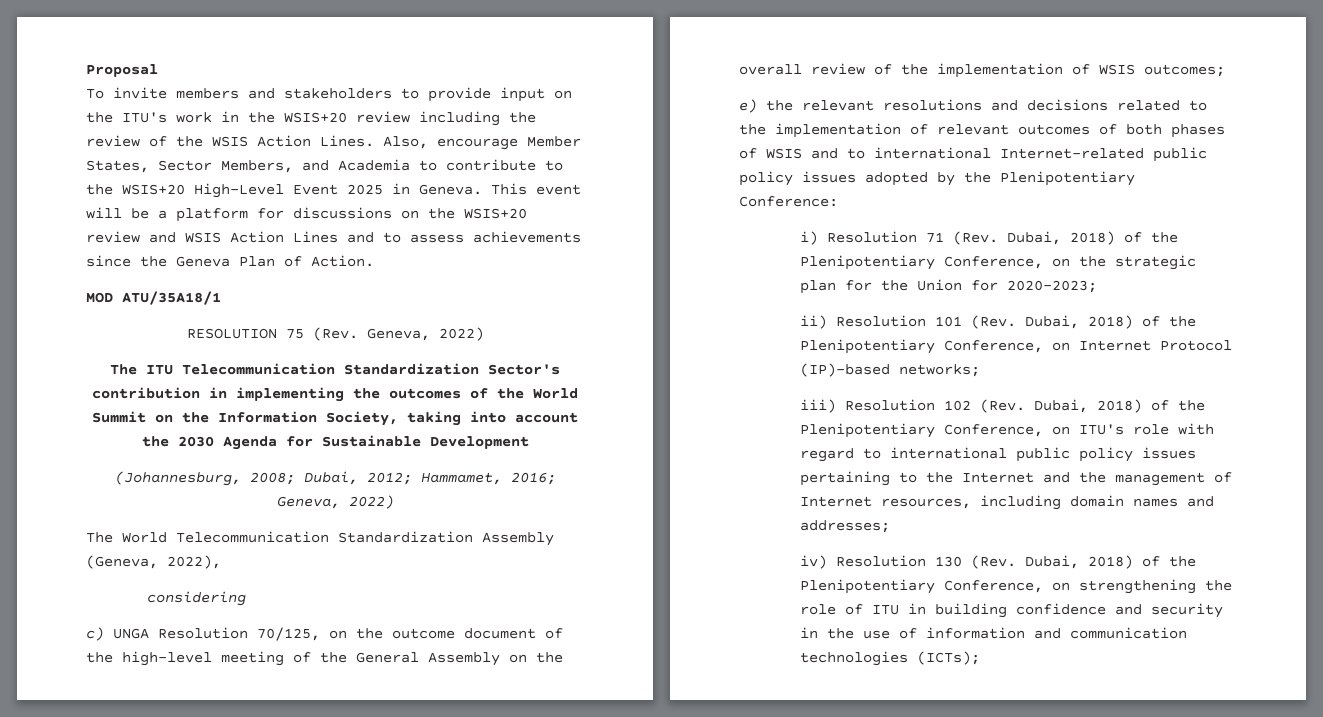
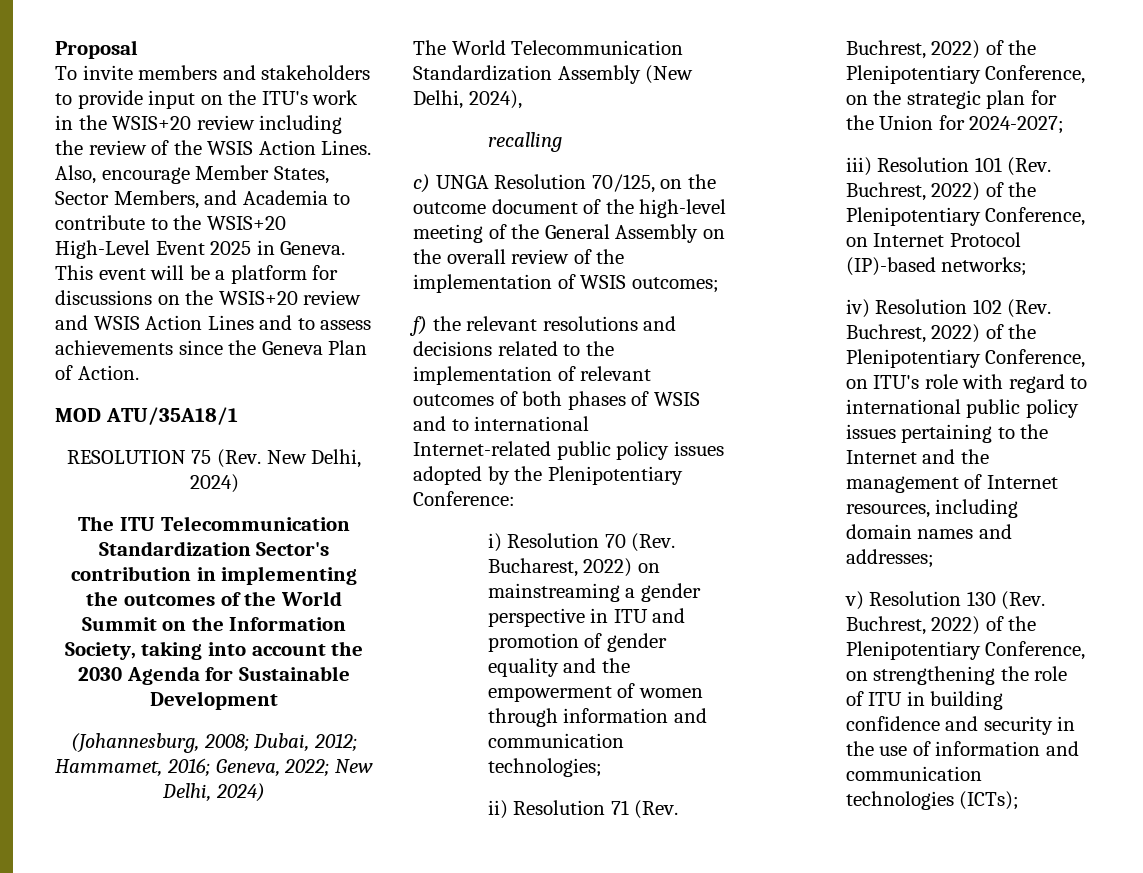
[366,327,484,341] Geneva, 2022) -> [266,449,362,468] [189,474,239,493] New Delhi, 2024)
[348,495,394,509] 2022) -> [284,759,373,777] [162,783,265,802] 2022; New Delhi, 2024)
[86,555,221,569] [146,591,246,606] (Geneva, 2022), // considering -> [645,65,694,84] [413,90,522,109] [487,132,562,152] (New Delhi, 2024), // recalling
[739,99,757,113] e) -> [409,316,427,336] f)
[925,231,1115,245] 71 (Rev. Dubai, 2018) -> [604,533,676,552] [487,558,660,577] [487,583,701,602] [487,608,686,627] [487,633,667,652] [487,658,630,677] [487,683,703,702] [487,708,707,727] [487,733,624,748] [487,758,602,777] [487,800,679,819] [845,40,981,59] 70 (Rev. Bucharest, 2022) on mainstreaming a gender perspective in ITU and promotion of gender equality and the empowerment of women through information and communication technologies; // ii) Resolution 71 (Rev. Buchrest, 2022)
[1006,280,1097,293] [799,315,827,329] 2020-2023; // ii) -> [969,116,1065,134] [845,157,872,176] 2024-2027; // iii)
[1024,315,1133,329] Dubai, 2018) -> [845,182,981,201] Buchrest, 2022)
[799,399,836,413] iii) -> [845,299,870,318] iv)
[1033,399,1142,413] Dubai, 2018) -> [845,324,981,343] Buchrest, 2022)
[799,555,827,569] iv) -> [844,591,864,610] v)
[1024,555,1133,569] Dubai, 2018) -> [845,616,981,635] Buchrest, 2022)

